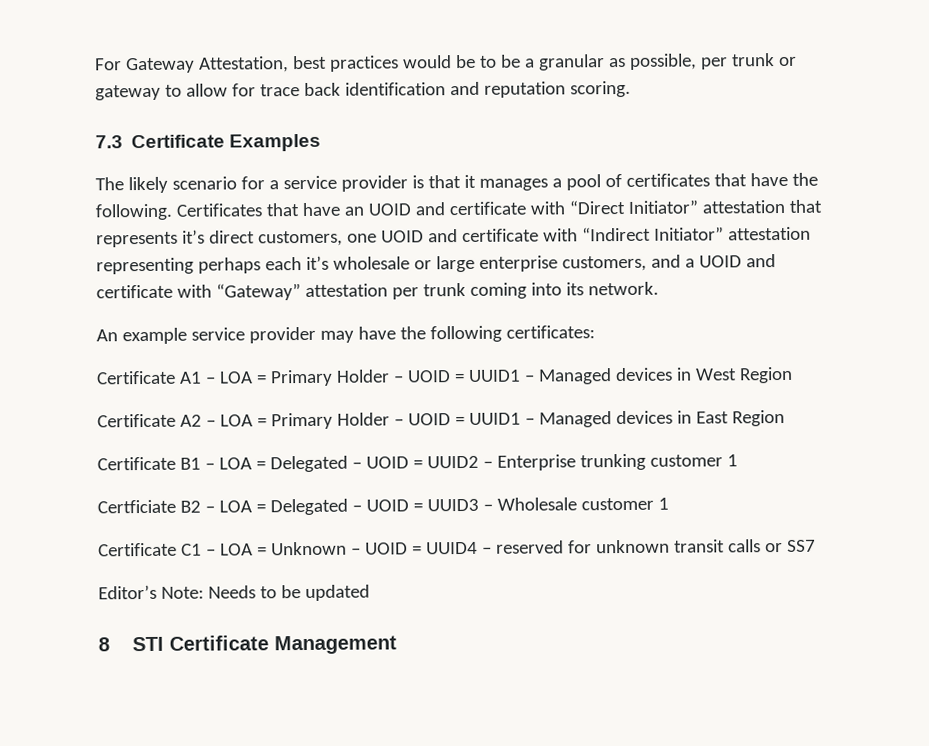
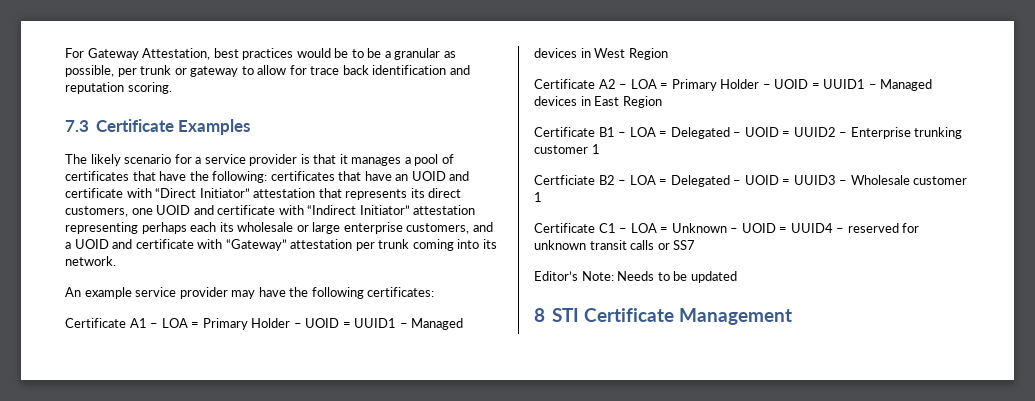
[95,203,263,221] following. Certificates -> [212,171,335,183] following: certificates
[181,229,205,244] it’s -> [410,188,425,198] its
[305,255,329,270] it’s -> [219,222,234,232] its

